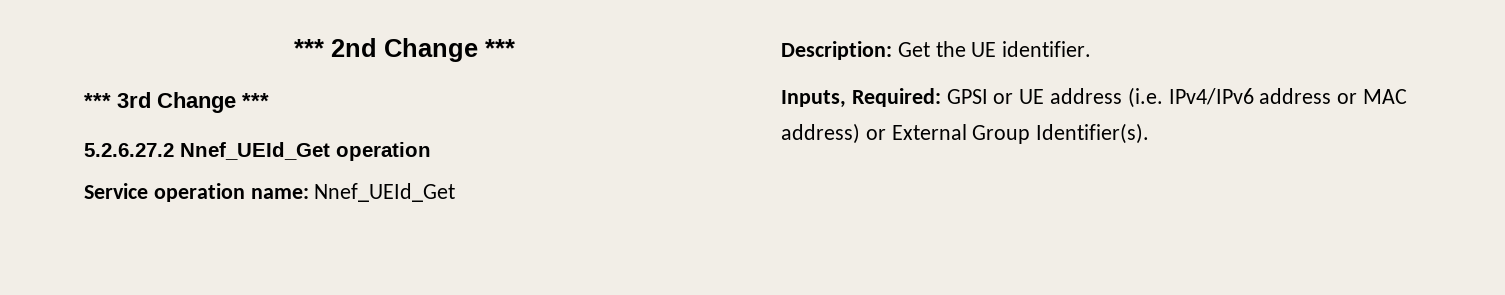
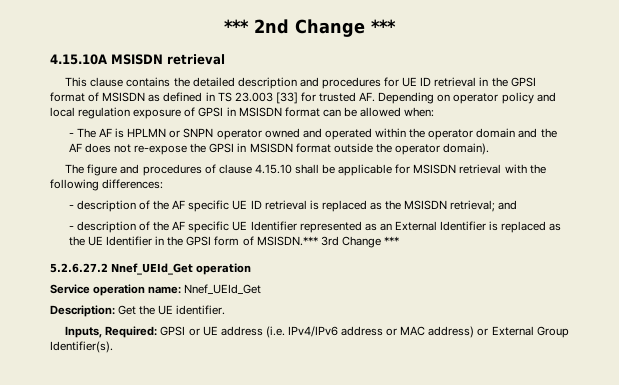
[84,93,111,108] *** -> [50,54,225,65] [65,77,536,89] [50,92,556,104] [50,107,435,119] [68,128,557,140] [68,143,490,155] [65,164,546,176] [50,179,164,191] [68,200,518,212] [68,221,562,233] [68,236,318,246] 4.15.10A MSISDN retrieval // This clause contains the detailed description and procedures for UE ID retrieval in the GPSI format of MSISDN as defined in TS 23.003 [33] for trusted AF. Depending on operator policy and local regulation exposure of GPSI in MSISDN format can be allowed when: // - The AF is HPLMN or SNPN operator owned and operated within the operator domain and the AF does not re-expose the GPSI in MSISDN format outside the operator domain). // The figure and procedures of clause 4.15.10 shall be applicable for MSISDN retrieval with the following differences: // - description of the AF specific UE ID retrieval is replaced as the MSISDN retrieval; and // - description of the AF specific UE Identifier represented as an External Identifier is replaced as the UE Identifier in the GPSI form of MSISDN.***

